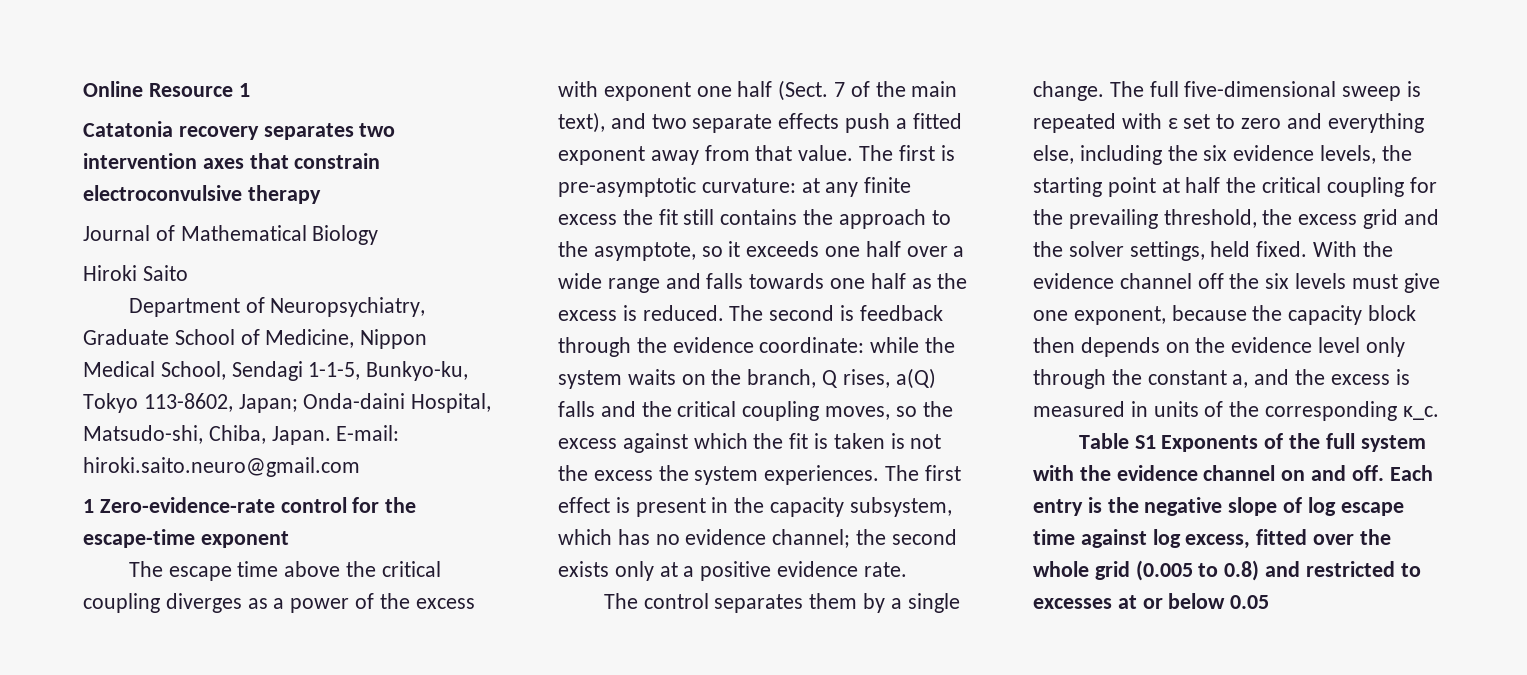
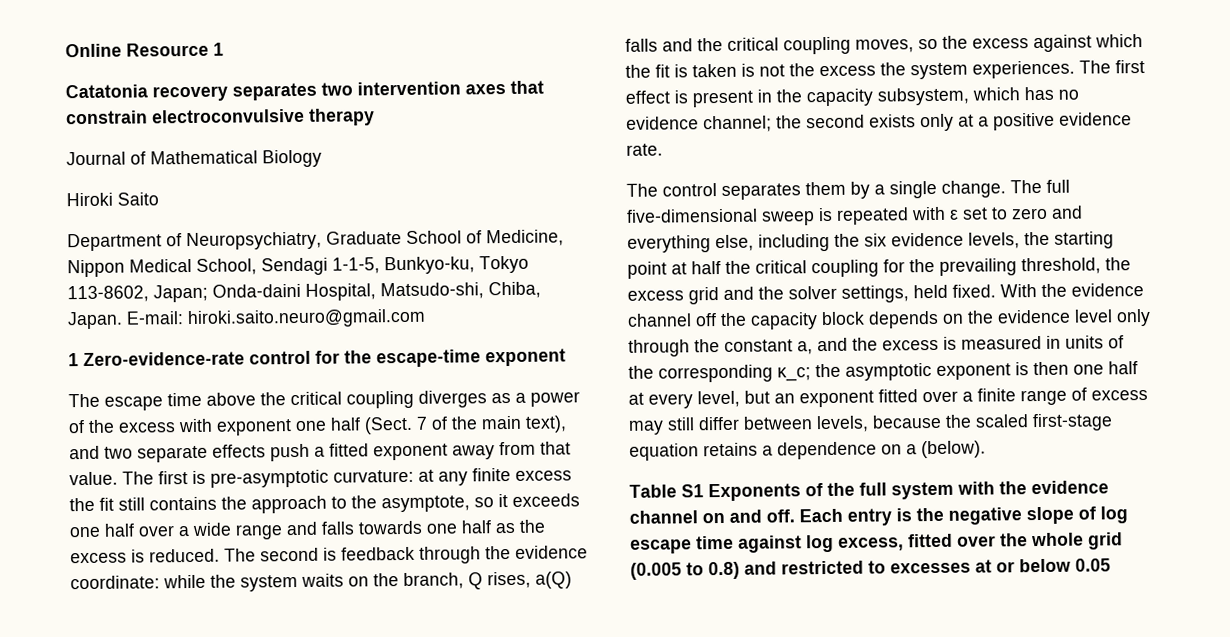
[1265,273,1440,293] [1033,305,1283,325] six levels must give one exponent, because the -> (747, 319) none
[1033,337,1075,353] then -> (865, 318) none
[1402,406,1439,420] κ_c. -> [777,361,1138,382] [628,387,1148,409] [628,413,1113,435] [629,440,986,461] κ_c; the asymptotic exponent is then one half at every level, but an exponent fitted over a finite range of excess may still differ between levels, because the scaled first-stage equation retains a dependence on a (below).

